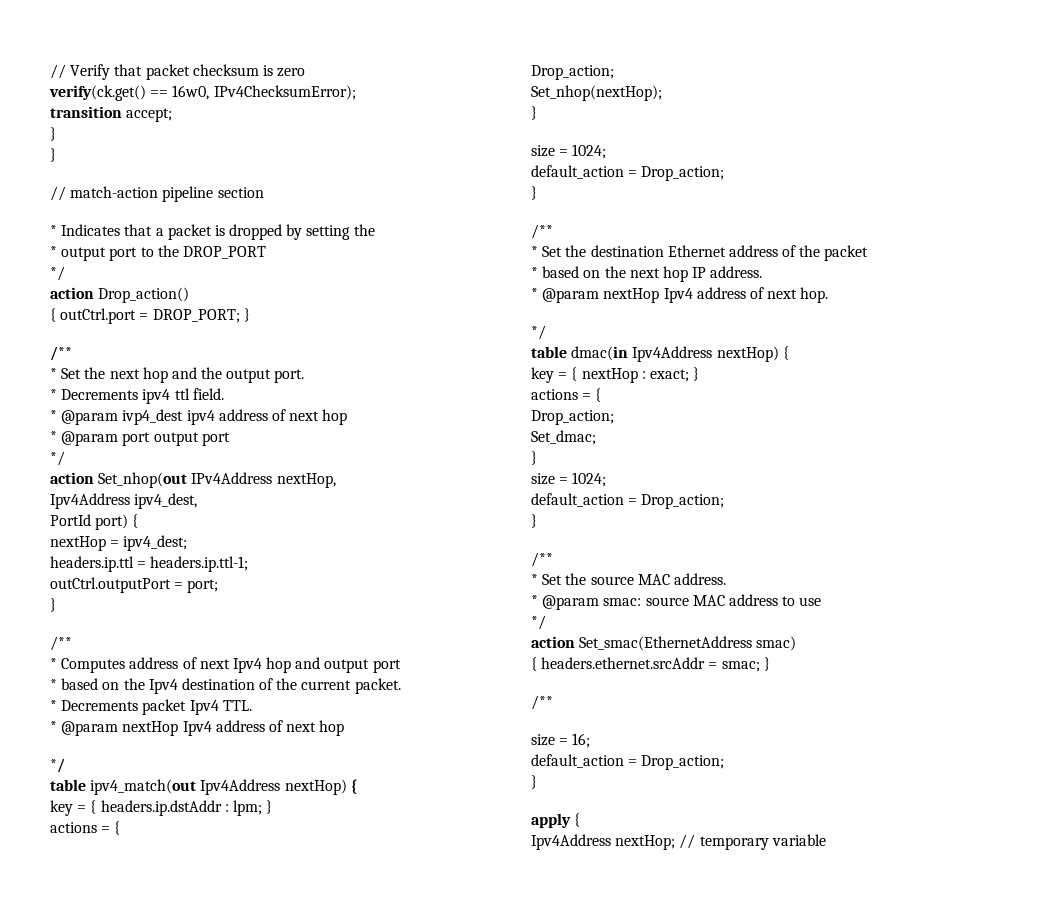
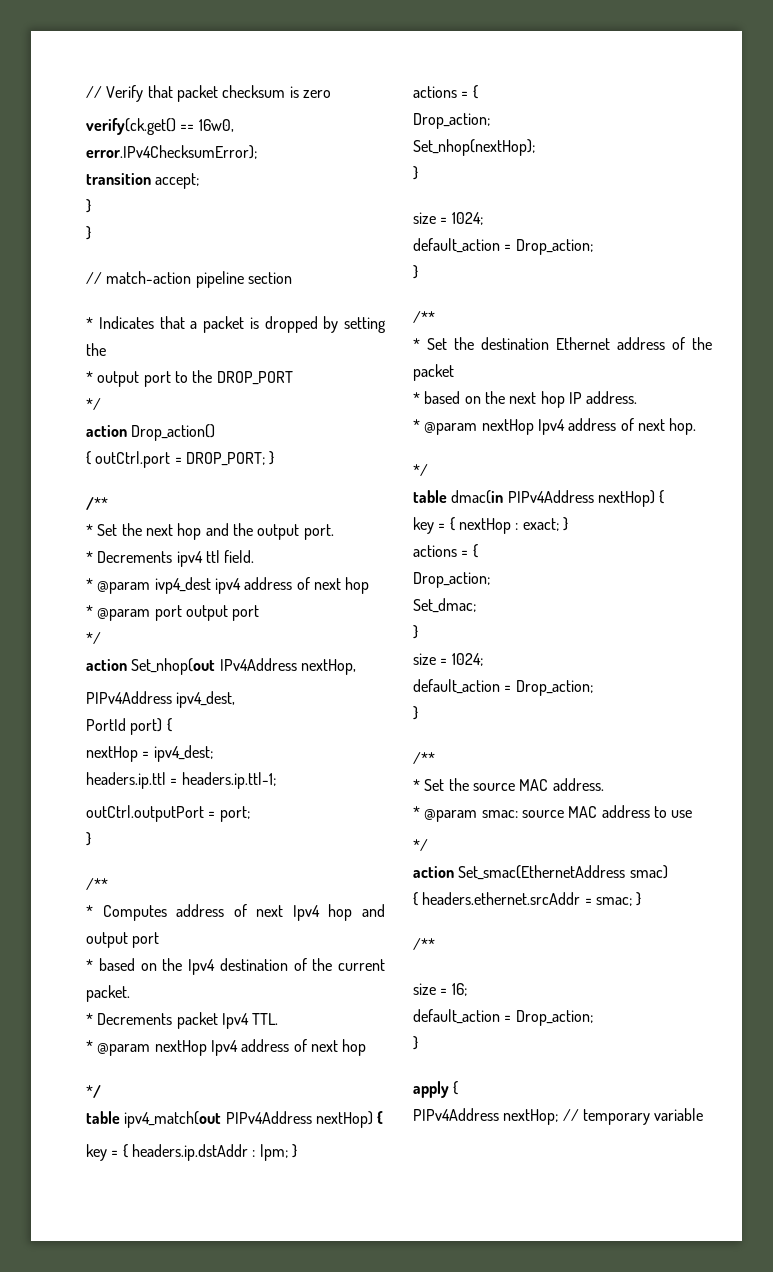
[213,85,356,100] IPv4ChecksumError); -> [86,145,257,159] error.IPv4ChecksumError);
[50,493,130,509] Ipv4Address -> [86,691,172,704] PIPv4Address
[200,779,281,795] Ipv4Address -> [225,1111,312,1124] PIPv4Address
[632,346,713,362] Ipv4Address -> [507,490,594,503] PIPv4Address
[531,834,611,850] Ipv4Address -> [413,1108,499,1121] PIPv4Address

